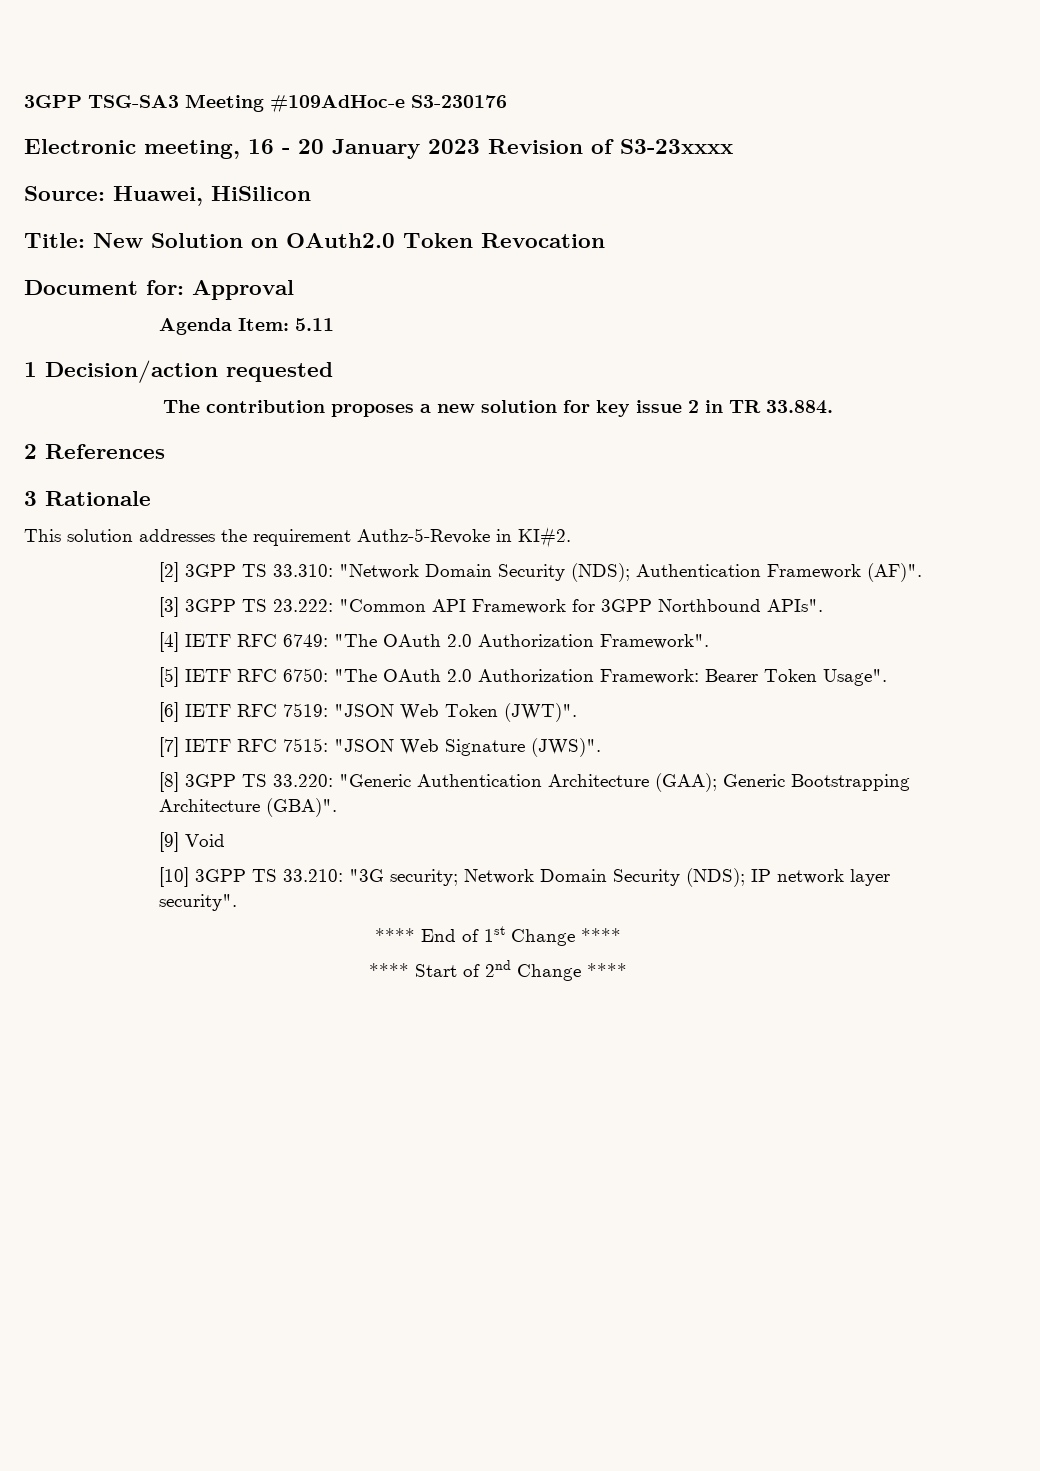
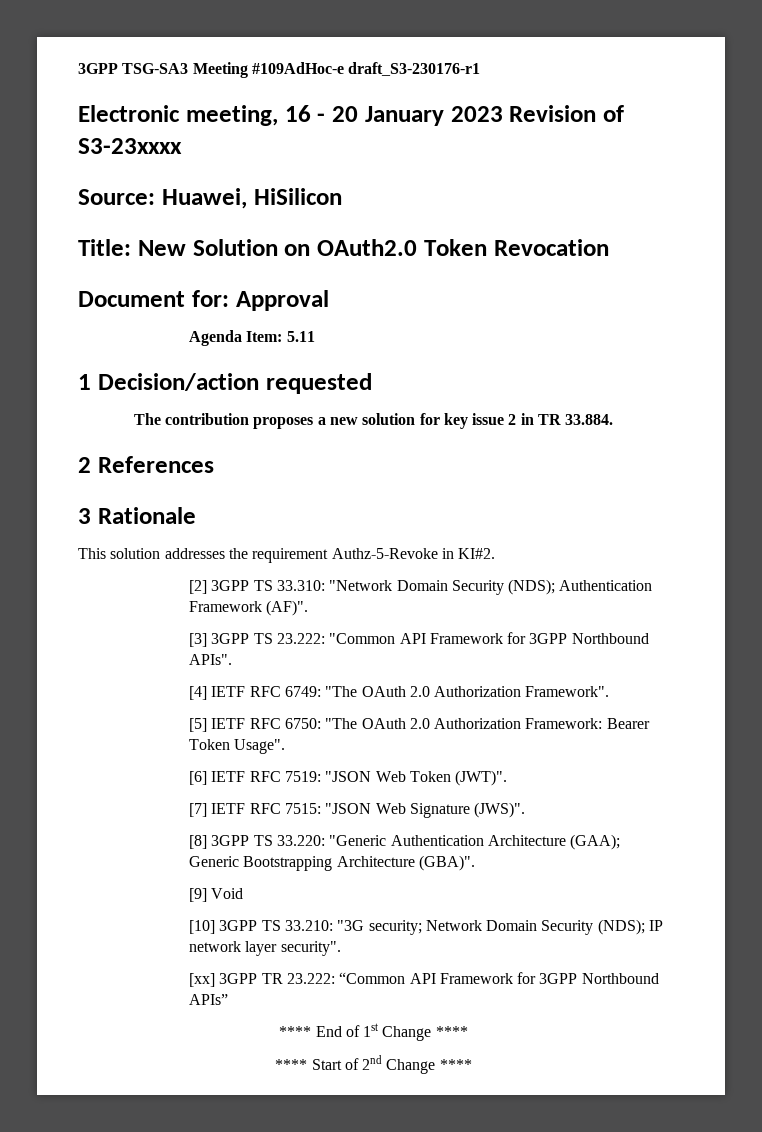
[411,95,507,108] S3-230176 -> [348,62,481,76] draft_S3-230176-r1
(238, 902) none -> [188,972,659,987] [188,994,228,1005] // [xx] 3GPP TR 23.222: “Common API Framework for 3GPP Northbound APIs”

